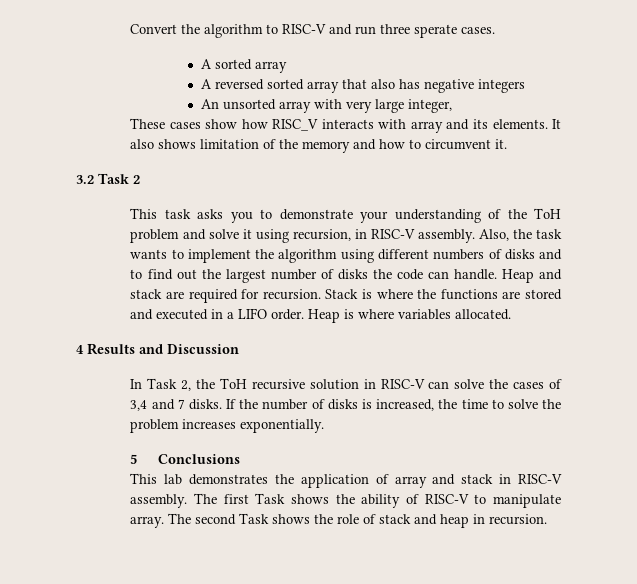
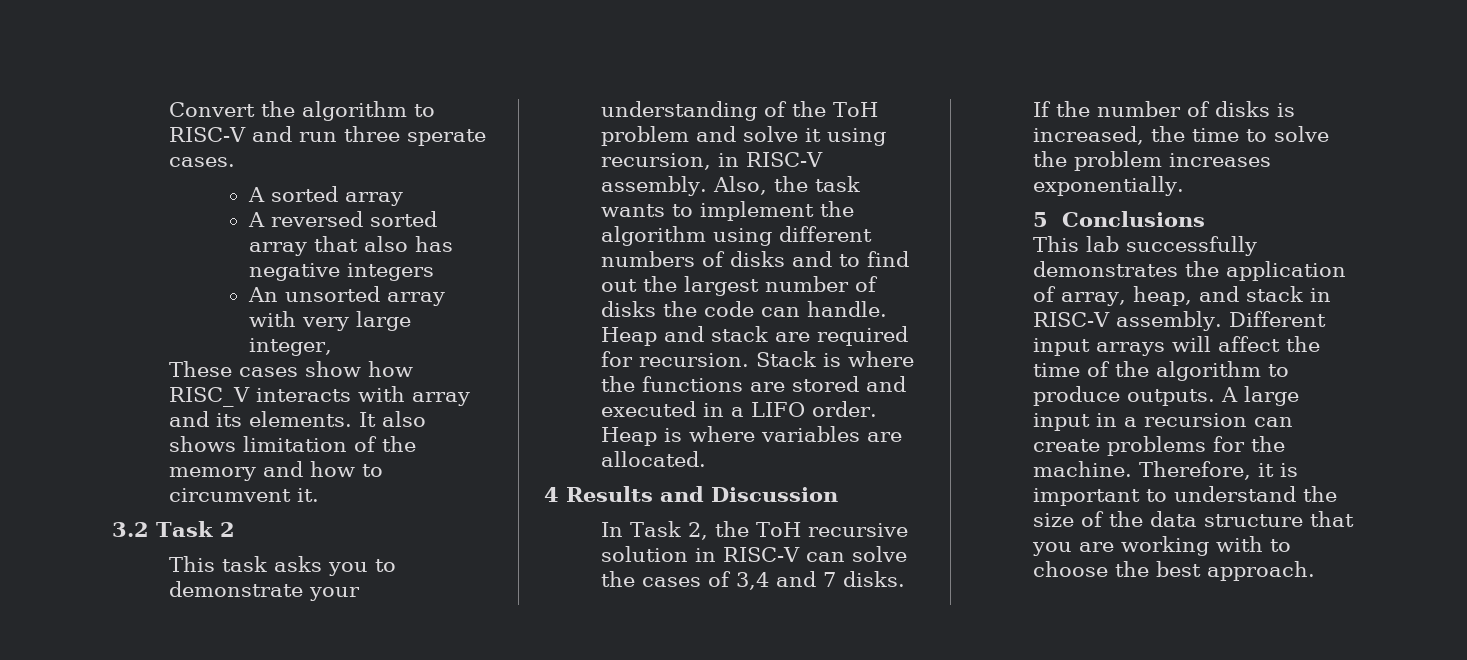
(452, 314) none -> [867,432,903,442] are
(183, 479) none -> [1126,236,1258,256] successfully
[394,476,427,488] array -> [1061,286,1193,306] array, heap,
[194,493,562,508] [130,513,548,528] The first Task shows the ability of RISC-V to manipulate array. The second Task shows the role of stack and heap in recursion. -> [1229,311,1327,327] [1033,336,1321,356] [1033,361,1290,381] [1033,386,1300,406] [1033,413,1294,431] [1033,436,1286,456] [1033,461,1299,480] [1033,486,1338,506] [1033,511,1355,527] [1032,536,1292,556] [1033,561,1316,581] Different input arrays will affect the time of the algorithm to produce outputs. A large input in a recursion can create problems for the machine. Therefore, it is important to understand the size of the data structure that you are working with to choose the best approach.

